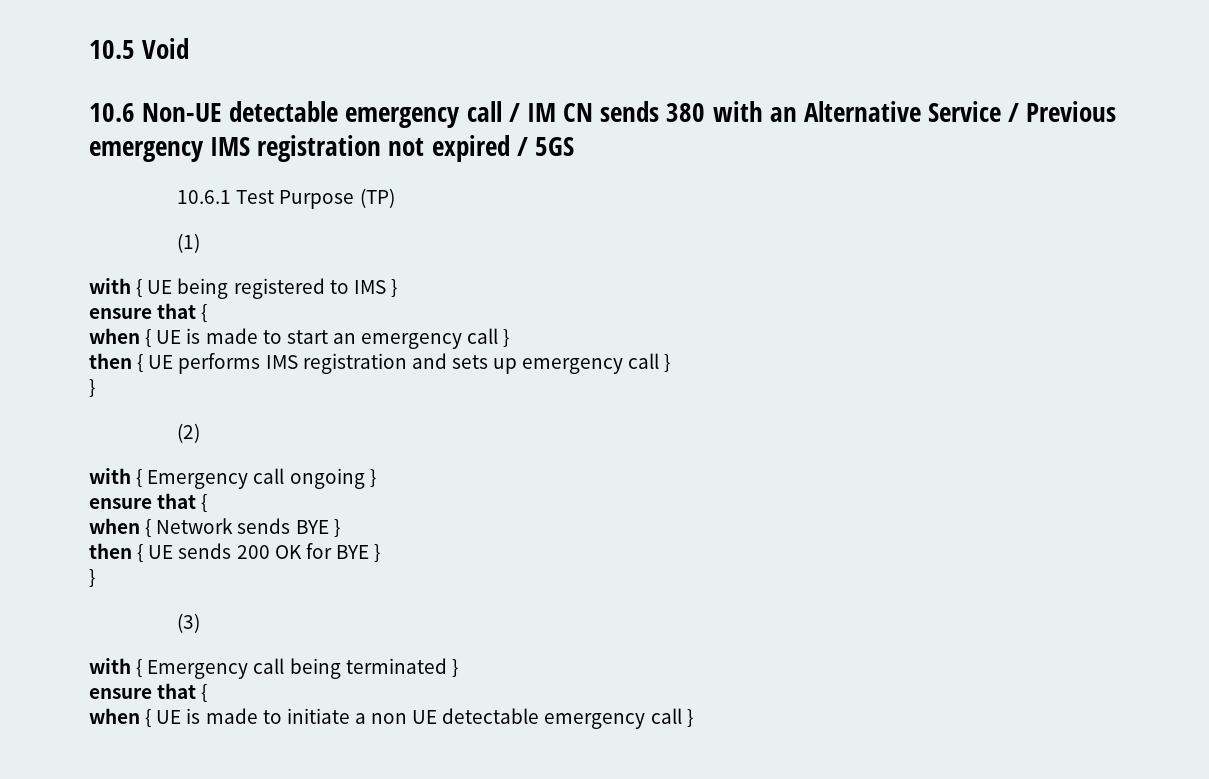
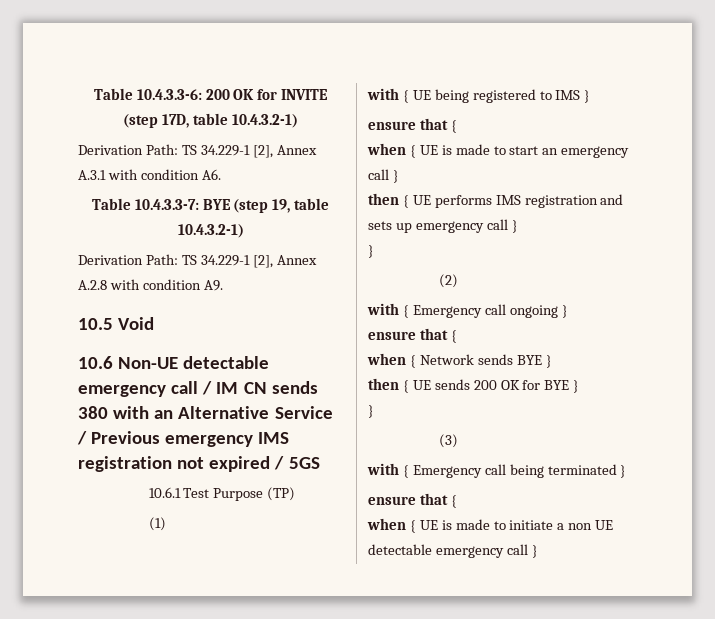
(89, 49) none -> [93,88,329,100] [123,113,298,128] [78,144,317,158] [78,169,221,180] [91,198,330,213] [177,224,244,238] [78,254,317,268] [78,279,223,291] Table 10.4.3.3-6: 200 OK for INVITE (step 17D, table 10.4.3.2-1) // Derivation Path: TS 34.229-1 [2], Annex A.3.1 with condition A6. // Table 10.4.3.3-7: BYE (step 19, table 10.4.3.2-1) // Derivation Path: TS 34.229-1 [2], Annex A.2.8 with condition A9. //

